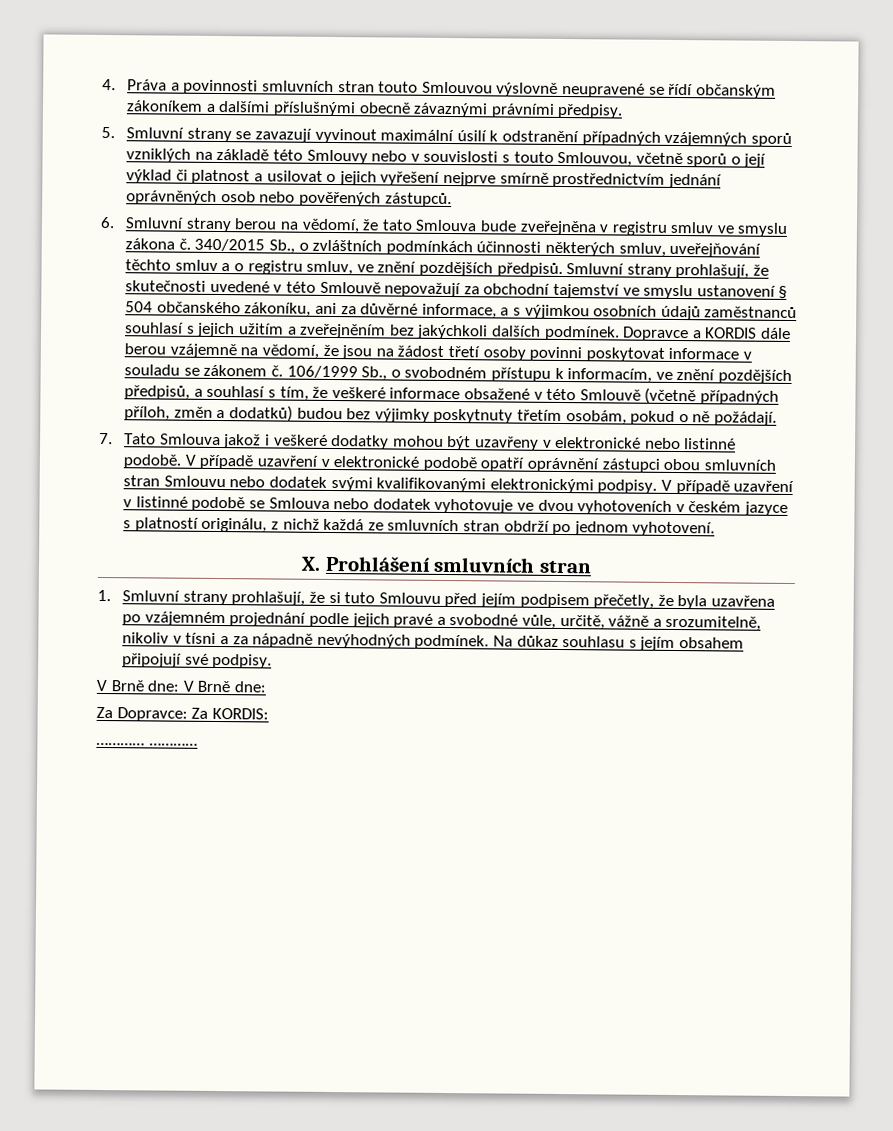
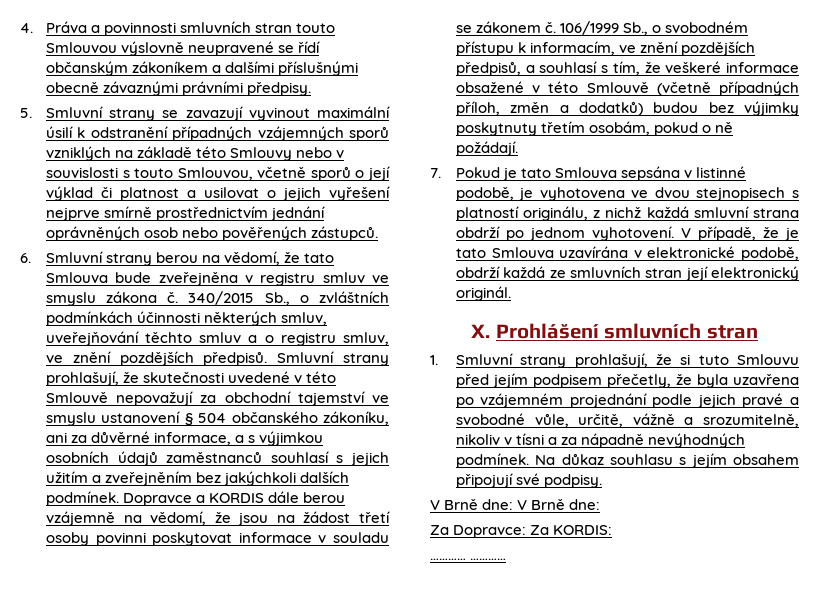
[124,433,737,451] [123,454,776,473] [123,475,795,495] [123,496,788,516] Tato Smlouva jakož i veškeré dodatky mohou být uzavřeny v elektronické nebo listinné podobě. V případě uzavření v elektronické podobě opatří oprávnění zástupci obou smluvních stran Smlouvu nebo dodatek svými kvalifikovanými elektronickými podpisy. V případě uzavření v listinné podobě se Smlouva nebo dodatek vyhotovuje ve dvou vyhotoveních v českém jazyce -> [455,166,747,181] [455,187,786,201] Pokud je tato Smlouva sepsána v listinné podobě, je vyhotovena ve dvou stejnopisech
[367,519,500,532] ze smluvních stran -> [693,206,799,218] smluvní strana
(716, 529) none -> [680,226,799,241] [455,246,799,261] [455,266,799,281] [455,286,511,301] V případě, že je tato Smlouva uzavírána v elektronické podobě, obdrží každá ze smluvních stran její elektronický originál.

